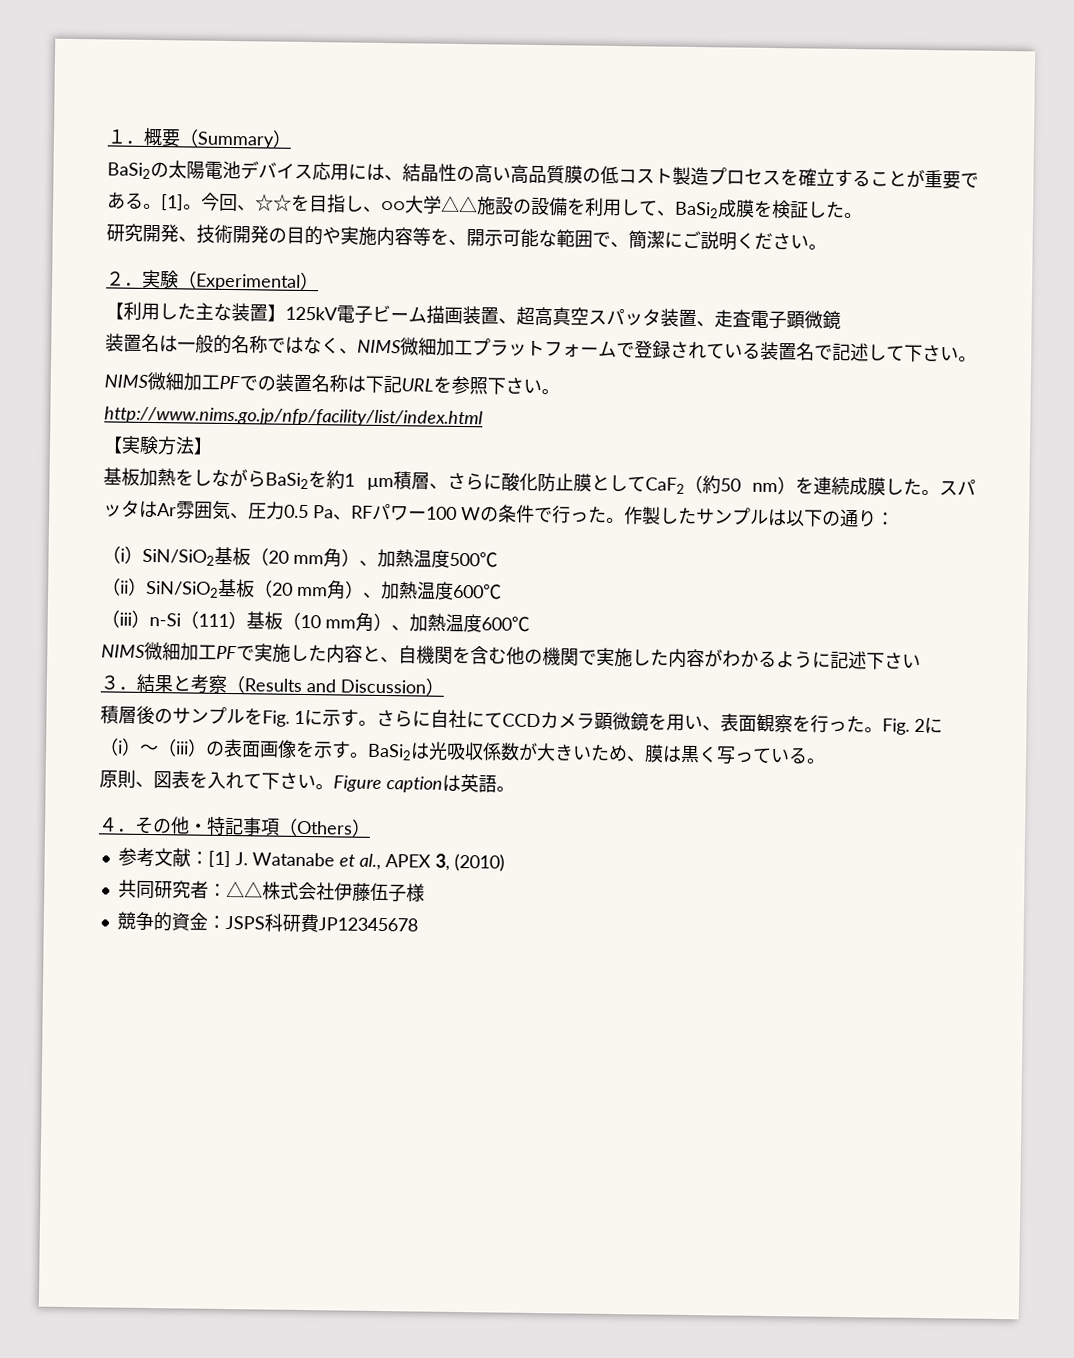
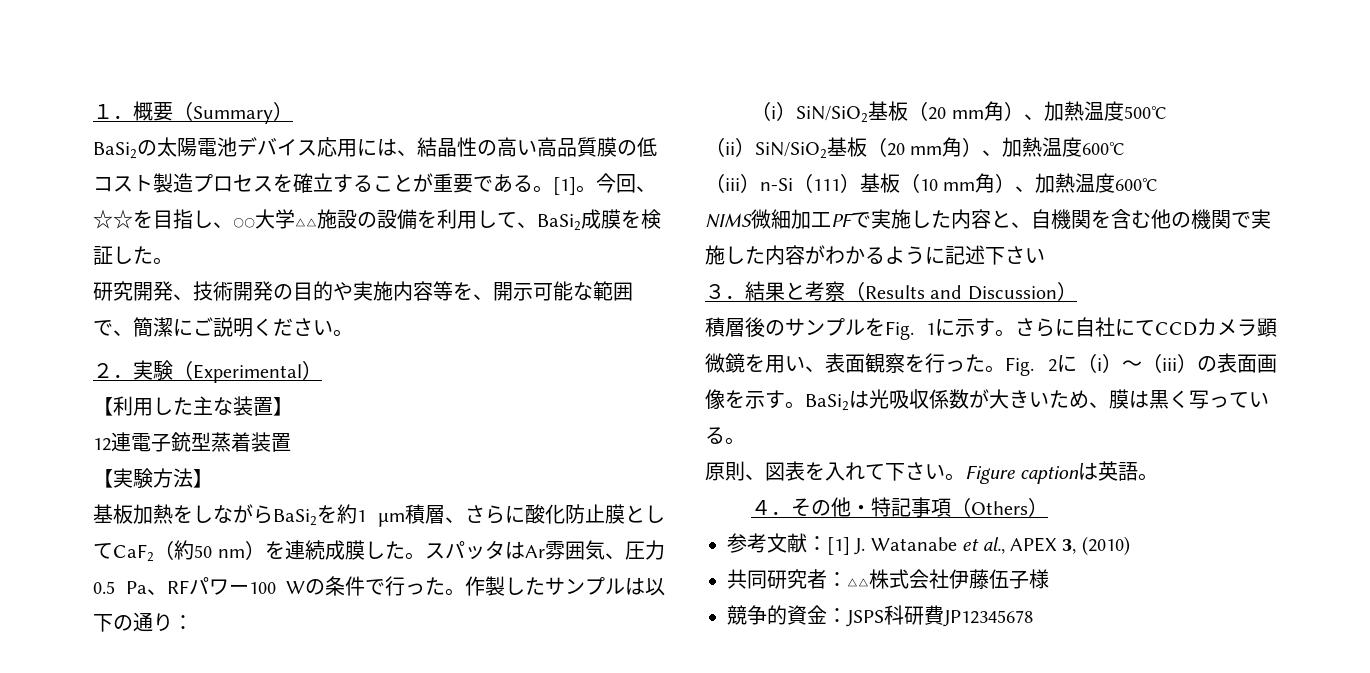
[285,304,841,330] [105,333,977,362] [104,371,560,395] [104,406,483,428] 125kV電子ビーム描画装置、超高真空スパッタ装置、走査電子顕微鏡 // 装置名は一般的名称ではなく、NIMS微細加工プラットフォームで登録されている装置名で記述して下さい。 // NIMS微細加工PFでの装置名称は下記URLを参照下さい。 // http://www.nims.go.jp/nfp/facility/list/index.html -> [93,432,291,452] // 12連電子銃型蒸着装置

